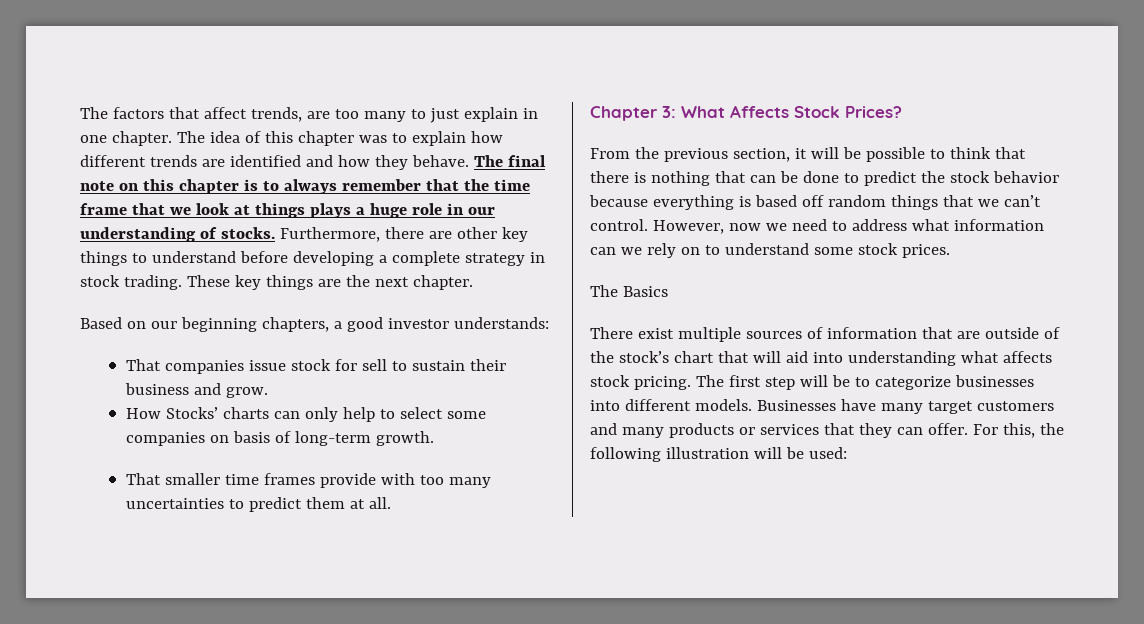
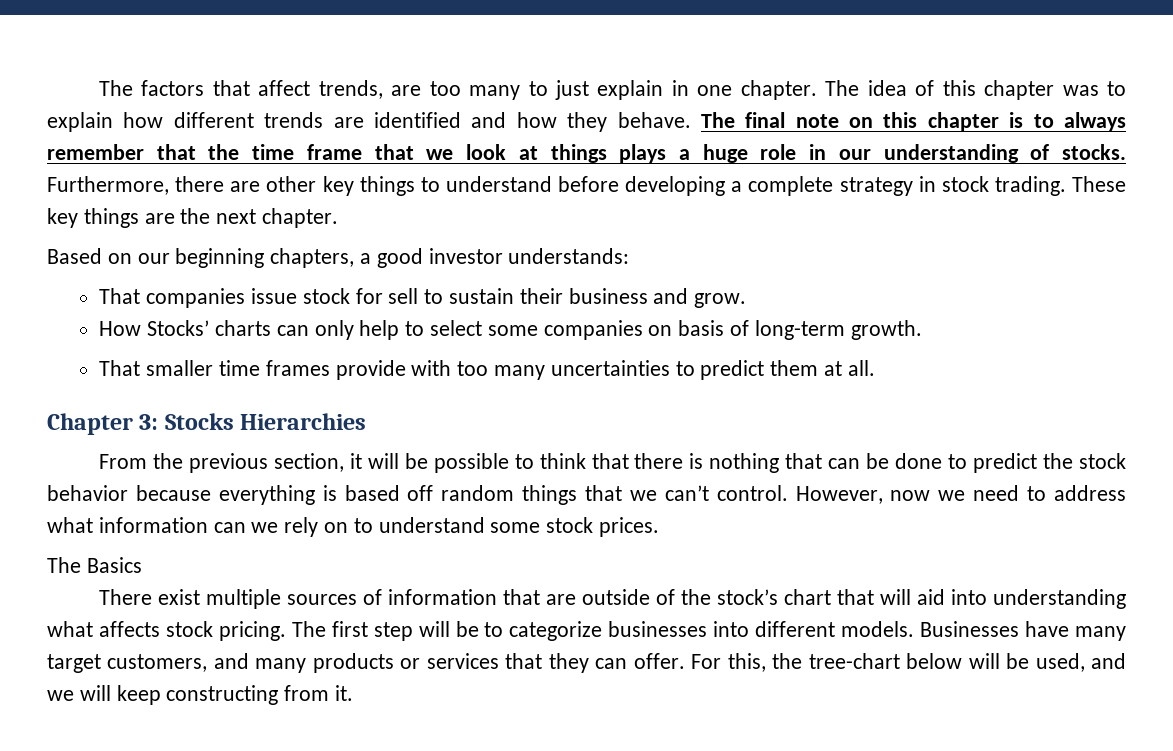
[681,105,902,118] What Affects Stock Prices? -> [164,413,367,430] Stocks Hierarchies
[976,401,1054,411] customers -> [107,654,208,672] customers,
[590,447,847,462] following illustration will be used: -> [808,653,1127,672] [47,685,354,705] tree-chart below will be used, and we will keep constructing from it.

